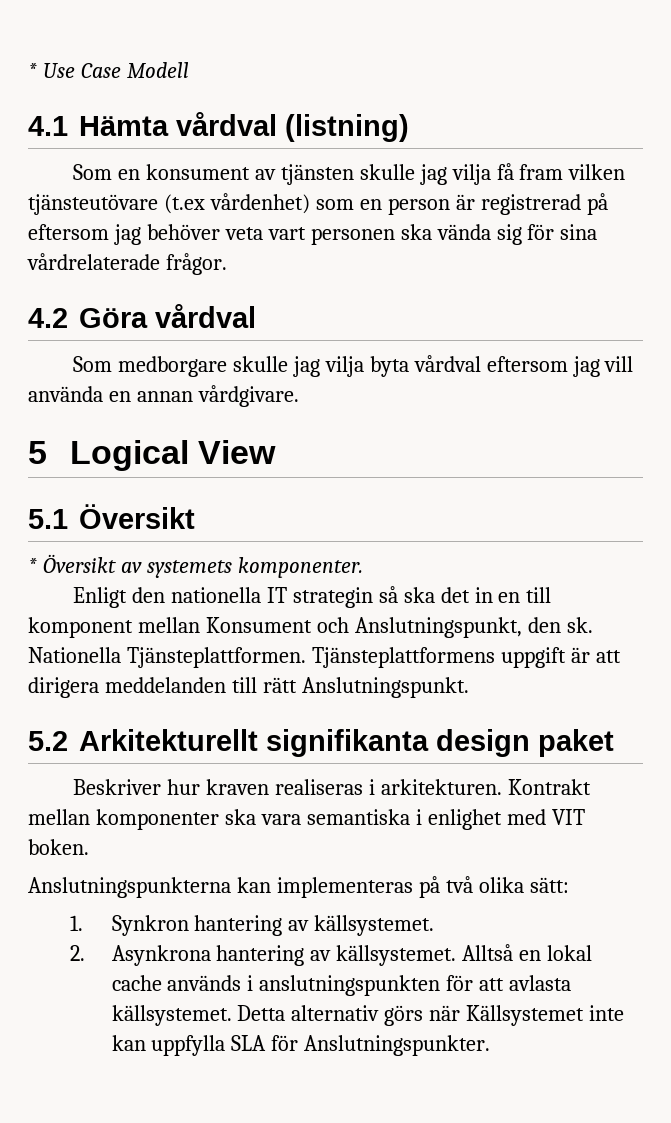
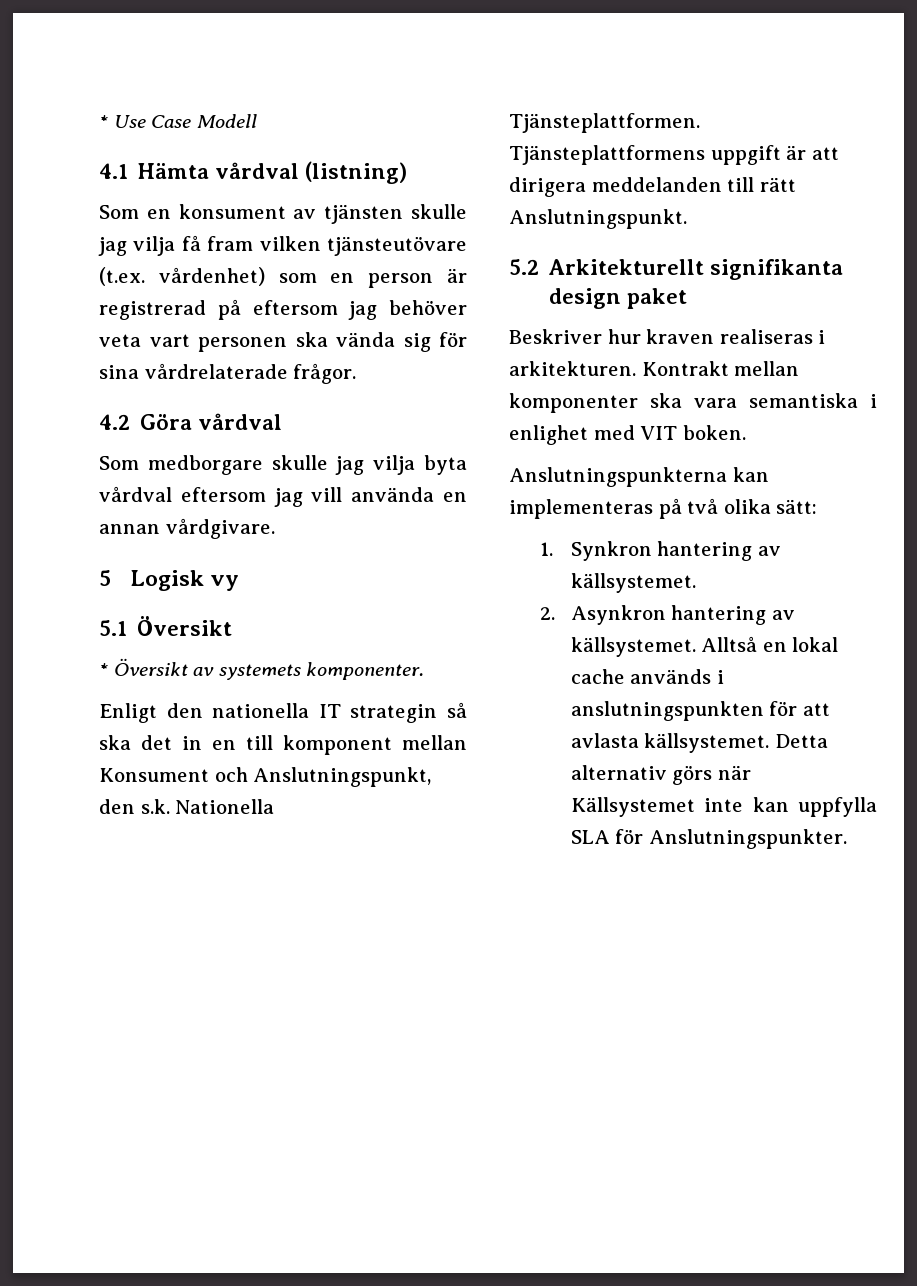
[163,194,205,214] (t.ex -> [99,267,145,286] (t.ex.
[69,440,276,471] Logical View -> [129,570,240,591] Logisk vy
[566,617,593,633] sk. -> [140,799,170,814] s.k.
[111,945,211,966] Asynkrona -> [570,605,666,625] Asynkron

